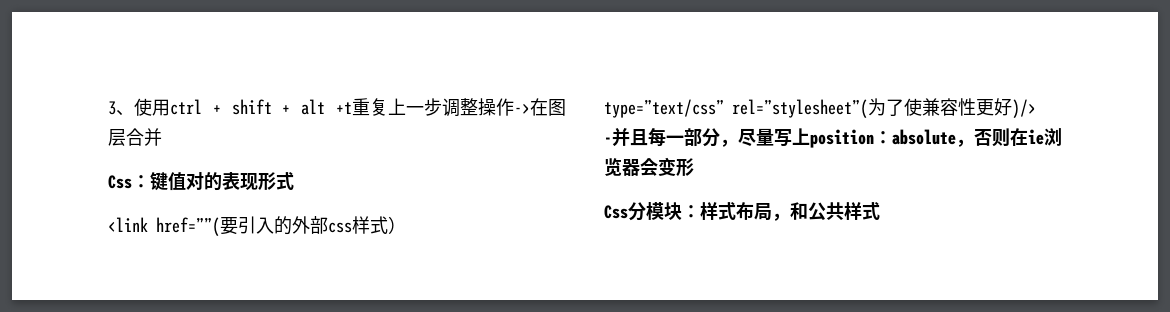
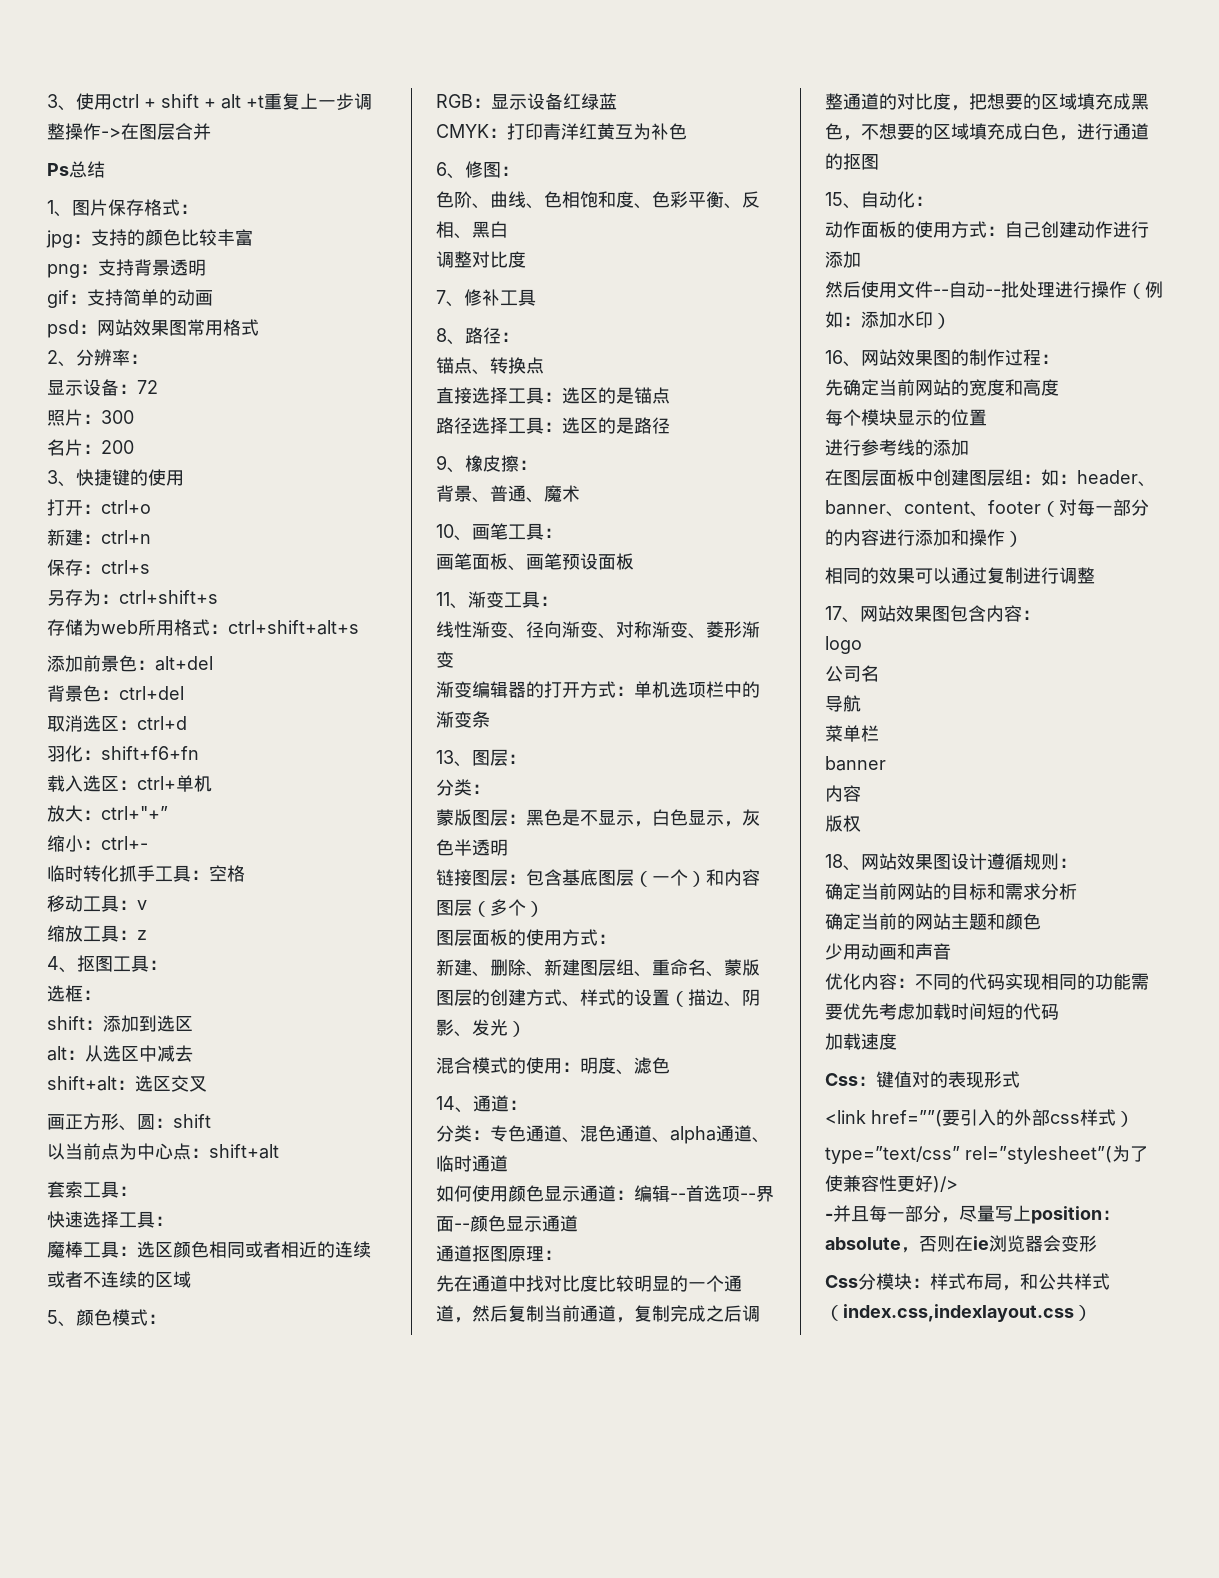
(162, 137) none -> [47,161,105,178] [47,199,198,217] [46,229,253,248] [47,259,206,278] [47,289,213,308] [47,319,259,338] [47,349,148,367] [47,379,158,396] [47,409,134,426] [47,439,134,456] [47,469,184,487] [47,499,151,516] [47,529,151,546] [47,559,150,576] [47,589,218,606] [47,619,359,636] [47,655,213,672] [47,685,184,702] [47,715,187,732] [47,745,199,762] [47,775,212,792] [47,805,168,822] [47,835,148,852] [47,865,245,882] [47,895,147,912] [47,925,147,942] [47,955,167,973] [47,985,101,1002] [47,1015,193,1032] [47,1045,193,1062] [47,1075,207,1092] [47,1113,211,1131] [47,1143,279,1160] [47,1181,137,1198] [47,1211,173,1228] [47,1241,371,1258] [47,1271,191,1288] [47,1309,166,1327] [436,93,617,110] [436,123,687,140] [436,161,519,179] [436,191,760,209] [436,221,508,239] [436,251,526,268] [436,289,536,307] [436,327,519,345] [436,357,544,375] [436,387,670,404] [436,417,670,434] [436,455,537,473] [436,485,580,503] [436,523,562,541] [436,553,634,571] [436,591,558,609] [436,621,760,639] [436,651,454,668] [436,681,760,698] [436,711,490,728] [436,749,526,767] [436,779,490,796] [436,809,760,827] [436,839,508,856] [436,869,760,887] [436,899,544,917] [436,929,616,946] [436,959,760,977] [436,989,760,1007] [436,1019,526,1037] [436,1057,670,1075] [436,1095,527,1113] [436,1125,770,1144] [436,1155,508,1172] [436,1185,774,1202] [436,1215,578,1232] [436,1245,562,1262] [436,1275,742,1292] [436,1305,760,1323] [825,93,1149,111] [825,123,1149,141] [825,153,879,170] [825,191,933,209] [825,221,1149,238] [825,251,861,268] [825,281,1163,299] [825,311,951,329] [825,349,1059,367] [825,379,1059,396] [825,409,987,426] [825,439,969,456] [825,469,1156,487] [825,499,1149,517] [825,529,1023,547] [825,567,1095,584] [825,605,1040,623] [825,636,862,654] [825,665,879,682] [825,695,861,712] [825,725,879,742] [825,756,886,771] [825,785,861,802] [825,815,861,832] [825,853,1077,871] [825,883,1077,900] [825,913,1041,930] [825,943,951,960] [825,973,1149,990] [825,1003,1059,1020] [825,1033,897,1050] // Ps总结 // 1、图片保存格式： // jpg：支持的颜色比较丰富 // png：支持背景透明 // gif：支持简单的动画 // psd：网站效果图常用格式 // 2、分辨率： // 显示设备：72 // 照片：300 // 名片：200 // 3、快捷键的使用 // 打开：ctrl+o // 新建：ctrl+n // 保存：ctrl+s // 另存为：ctrl+shift+s // 存储为web所用格式：ctrl+shift+alt+s // 添加前景色：alt+del // 背景色：ctrl+del // 取消选区：ctrl+d // 羽化：shift+f6+fn // 载入选区：ctrl+单机 // 放大：ctrl+"+” // 缩小：ctrl+- // 临时转化抓手工具：空格 // 移动工具：v // 缩放工具：z // 4、抠图工具： // 选框： // shift：添加到选区 // alt：从选区中减去 // shift+alt：选区交叉 // 画正方形、圆：shift // 以当前点为中心点：shift+alt // 套索工具： // 快速选择工具： // 魔棒工具：选区颜色相同或者相近的连续或者不连续的区域 // 5、颜色模式： // RGB：显示设备红绿蓝 // CMYK：打印青洋红黄互为补色 // 6、修图： // 色阶、曲线、色相饱和度、色彩平衡、反相、黑白 // 调整对比度 // 7、修补工具 // 8、路径： // 锚点、转换点 // 直接选择工具：选区的是锚点 // 路径选择工具：选区的是路径 // 9、橡皮擦： // 背景、普通、魔术 // 10、画笔工具： // 画笔面板、画笔预设面板 // 11、渐变工具： // 线性渐变、径向渐变、对称渐变、菱形渐变 // 渐变编辑器的打开方式：单机选项栏中的渐变条 // 13、图层： // 分类： // 蒙版图层：黑色是不显示，白色显示，灰色半透明 // 链接图层：包含基底图层（一个）和内容图层（多个） // 图层面板的使用方式： // 新建、删除、新建图层组、重命名、蒙版图层的创建方式、样式的设置（描边、阴影、发光） // 混合模式的使用：明度、滤色 // 14、通道： // 分类：专色通道、混色通道、alpha通道、临时通道 // 如何使用颜色显示通道：编辑--首选项--界面--颜色显示通道 // 通道抠图原理： // 先在通道中找对比度比较明显的一个通道，然后复制当前通道，复制完成之后调整通道的对比度，把想要的区域填充成黑色，不想要的区域填充成白色，进行通道的抠图 // 15、自动化： // 动作面板的使用方式：自己创建动作进行添加 // 然后使用文件--自动--批处理进行操作（例如：添加水印） // 16、网站效果图的制作过程： // 先确定当前网站的宽度和高度 // 每个模块显示的位置 // 进行参考线的添加 // 在图层面板中创建图层组：如：header、banner、content、footer（对每一部分的内容进行添加和操作） // 相同的效果可以通过复制进行调整 // 17、网站效果图包含内容： // logo // 公司名 // 导航 // 菜单栏 // banner // 内容 // 版权 // 18、网站效果图设计遵循规则： // 确定当前网站的目标和需求分析 // 确定当前的网站主题和颜色 // 少用动画和声音 // 优化内容：不同的代码实现相同的功能需要优先考虑加载时间短的代码 // 加载速度
(880, 211) none -> [825,1304,1092,1322] （index.css,indexlayout.css）

